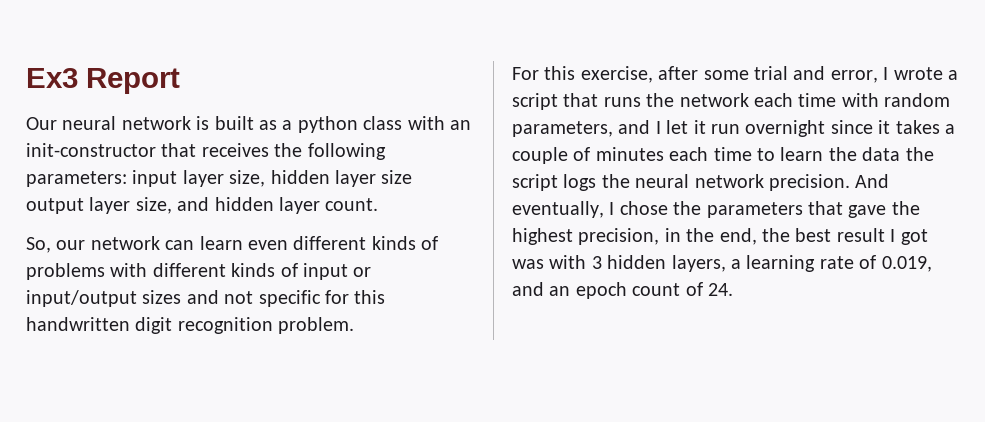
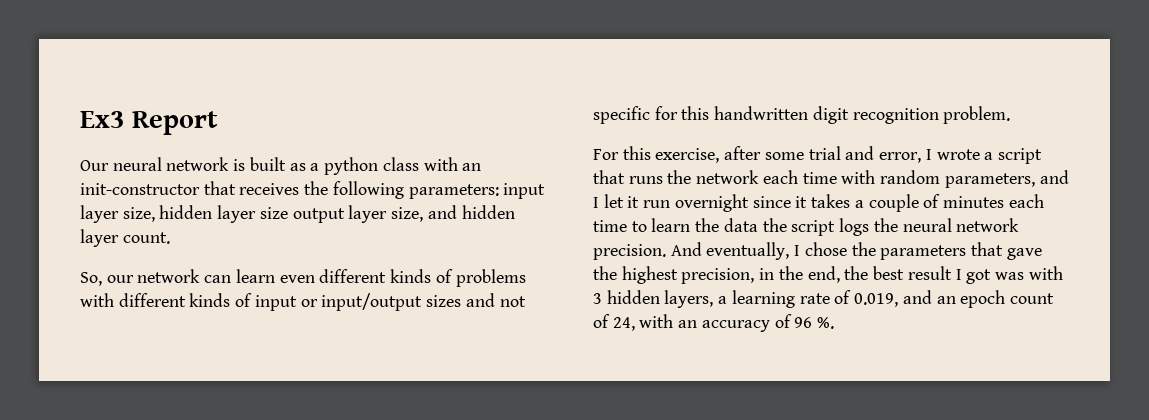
[708,283,733,296] 24. -> [612,314,835,332] 24, with an accuracy of 96 %.

